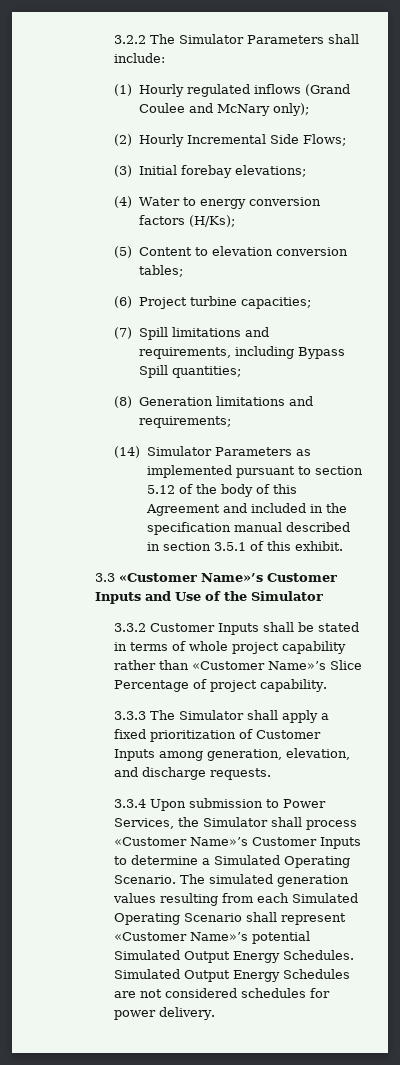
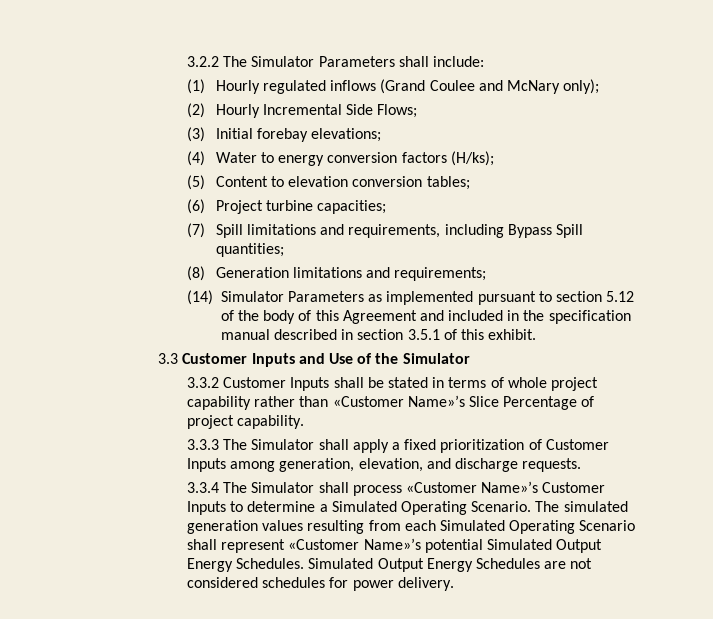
[188,215,235,227] (H/Ks); -> [450,151,494,166] (H/ks);
[118,573,263,582] «Customer Name»’s -> (179, 358) none
[150,798,327,811] [114,817,200,829] Upon submission to Power Services, the -> [223,482,248,493] The

